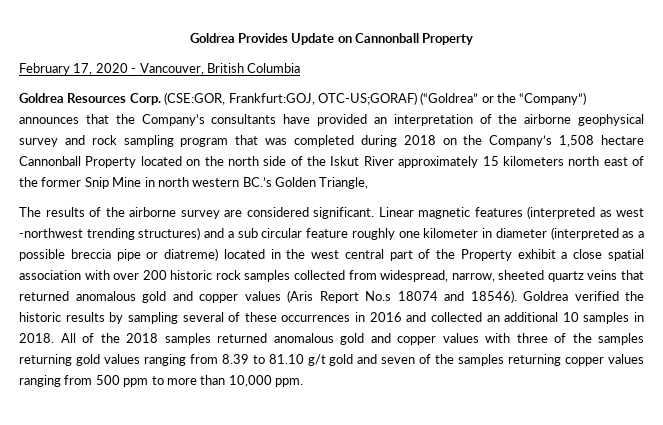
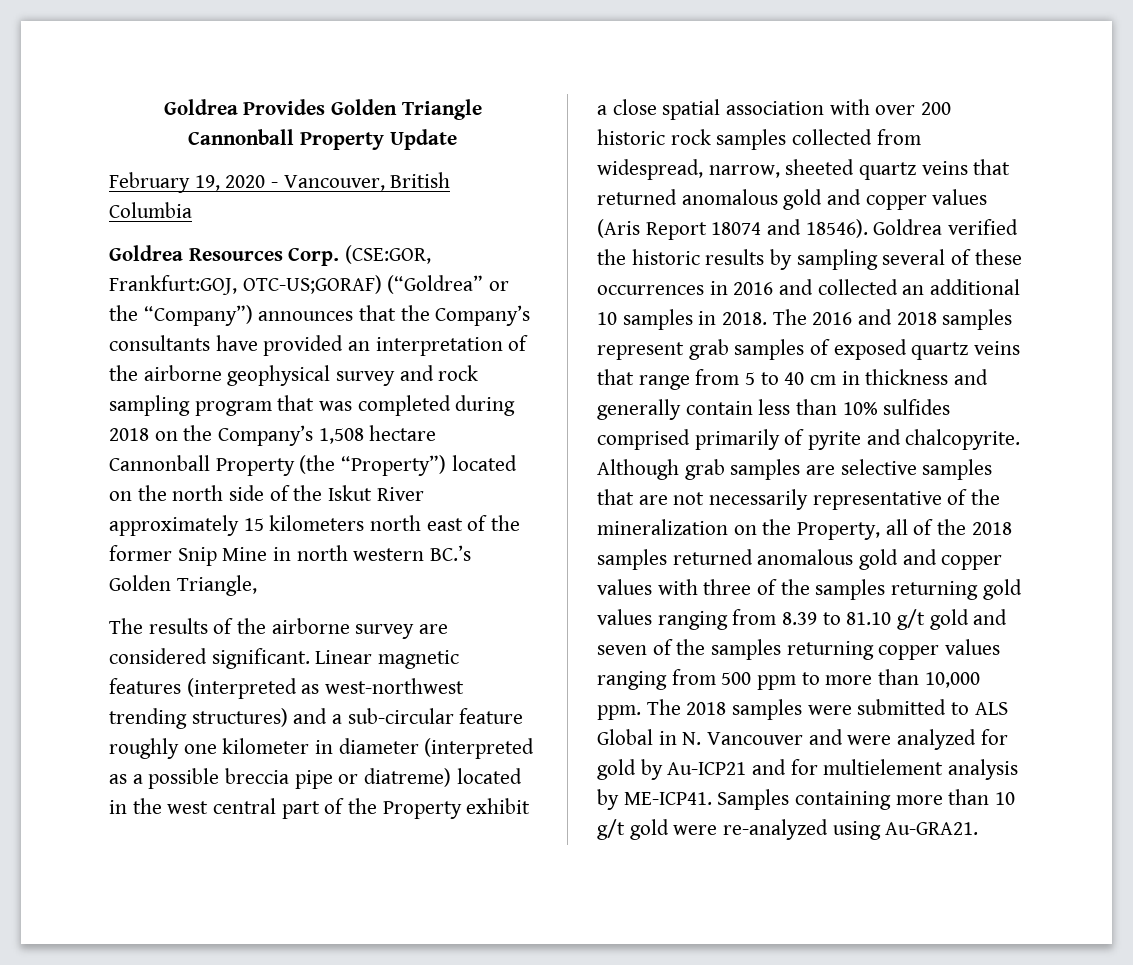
[291,33,474,45] Update on Cannonball Property -> [330,99,482,120] [188,129,457,150] Golden Triangle Cannonball Property Update
[73,63,93,75] 17, -> [194,175,220,191] 19,
(137, 162) none -> [299,455,447,476] (the “Property”)
[616,208,644,217] [19,228,83,238] west -northwest -> [325,678,465,694] west-northwest
[237,228,303,238] sub circular -> [347,708,454,724] sub-circular
[365,291,391,301] No.s -> (707, 231) none
[60,333,76,343] All -> [772,309,1013,330] [597,339,1021,360] [597,369,989,390] [597,399,951,420] [597,429,1021,450] [597,459,993,480] [597,489,1001,510] [597,519,908,540] The 2016 and 2018 samples represent grab samples of exposed quartz veins that range from 5 to 40 cm in thickness and generally contain less than 10% sulfides comprised primarily of pyrite and chalcopyrite. Although grab samples are selective samples that are not necessarily representative of the mineralization on the Property, all
(303, 382) none -> [646,699,1008,720] [597,729,1008,750] [597,759,1019,780] [597,789,1016,810] [597,819,979,840] The 2018 samples were submitted to ALS Global in N. Vancouver and were analyzed for gold by Au-ICP21 and for multielement analysis by ME-ICP41. Samples containing more than 10 g/t gold were re-analyzed using Au-GRA21.

